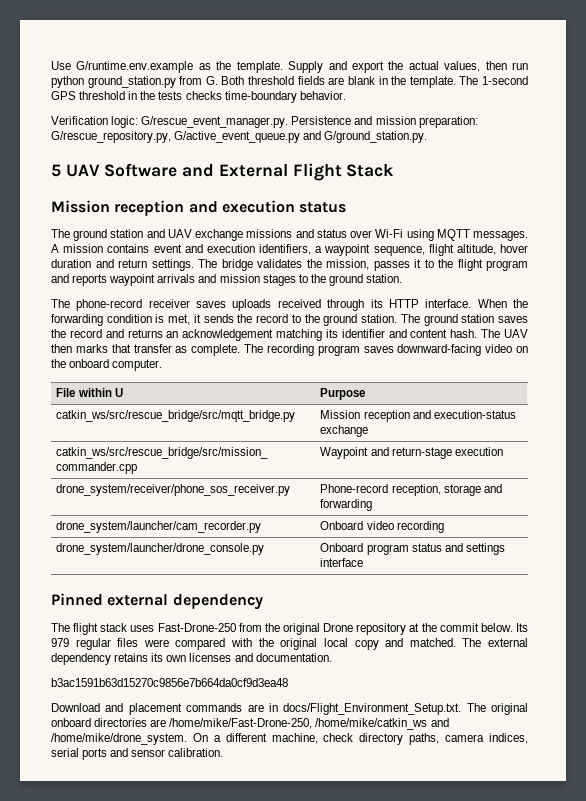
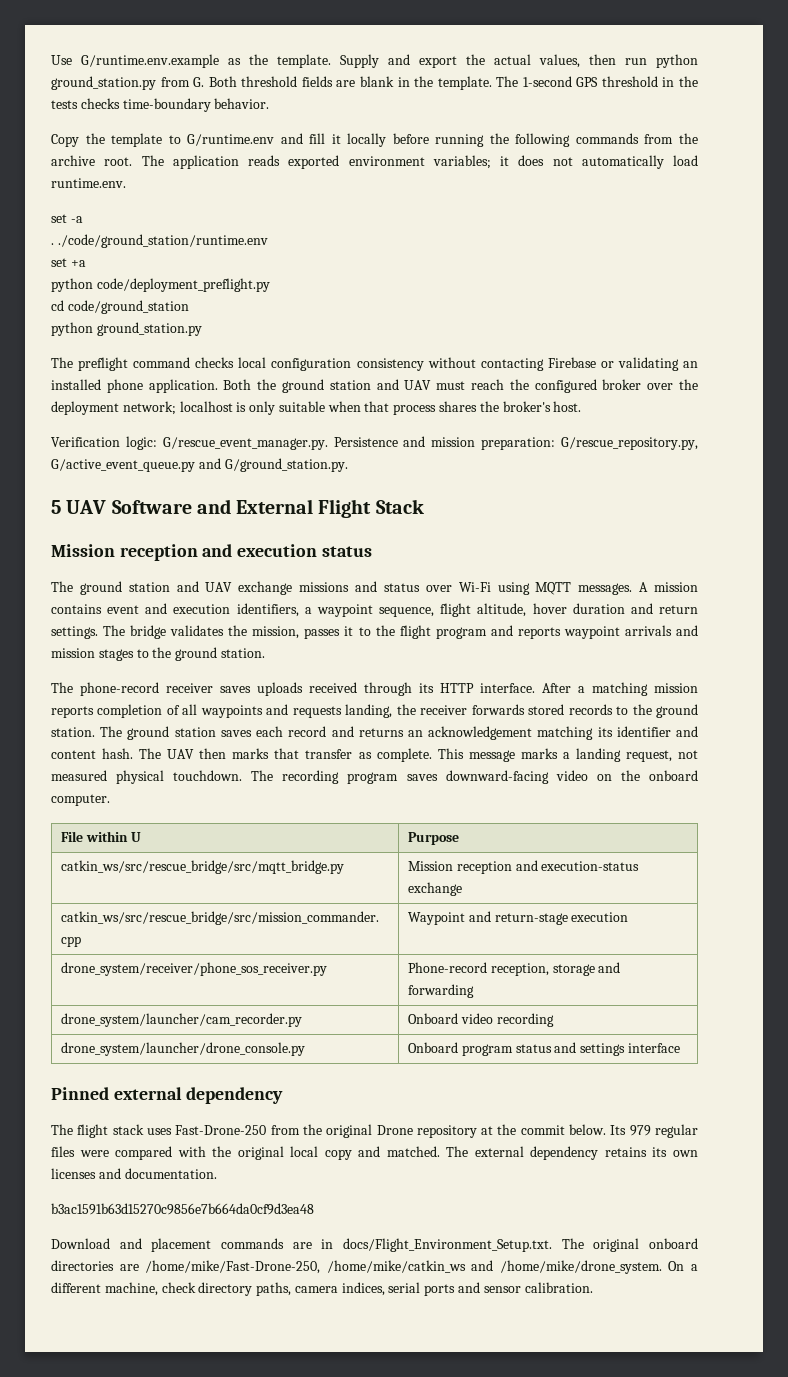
(346, 95) none -> [51,133,698,147] [51,155,698,169] [51,178,126,188] [51,214,83,223] [51,234,268,248] [51,258,86,267] [51,278,270,292] [51,300,189,314] [51,322,202,336] [51,357,699,371] [51,379,698,393] [51,401,582,415] // Copy the template to G/runtime.env and fill it locally before running the following commands from the archive root. The application reads exported environment variables; it does not automatically load runtime.env. // set -a // . ./code/ground_station/runtime.env // set +a // python code/deployment_preflight.py // cd code/ground_station // python ground_station.py // The preflight command checks local configuration consistency without contacting Firebase or validating an installed phone application. Both the ground station and UAV must reach the configured broker over the deployment network; localhost is only suitable when that process shares the broker's host.
[477,299,529,308] [51,314,289,326] When the forwarding condition is met, it sends the record -> [542,682,698,696] [51,704,613,718] After a matching mission reports completion of all waypoints and requests landing, the receiver forwards stored records
[51,329,66,338] the -> [256,726,284,737] each
(241, 350) none -> [437,748,698,762] [51,770,243,784] This message marks a landing request, not measured physical touchdown.

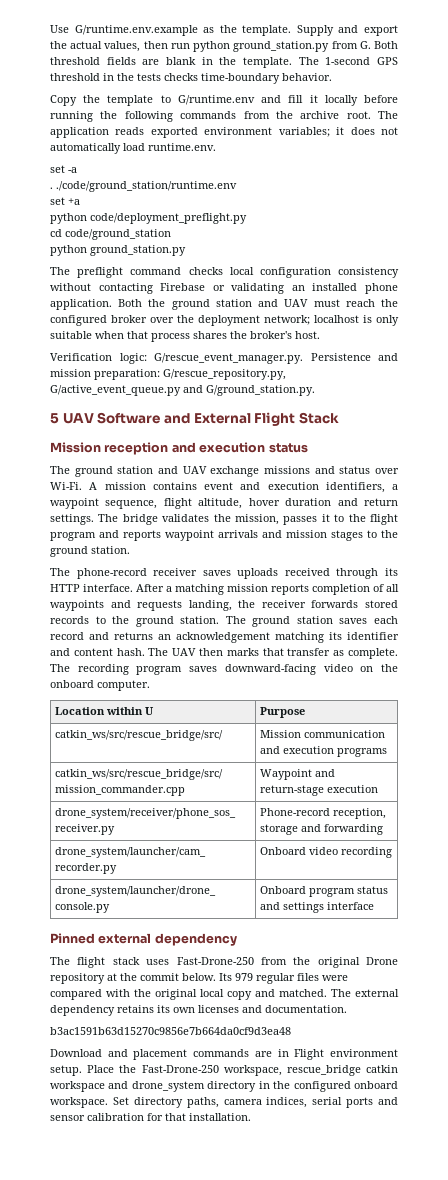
[458,582,633,595] Wi-Fi using MQTT messages. -> [50,482,82,490] Wi-Fi.
[437,748,698,762] [51,770,243,784] This message marks a landing request, not measured physical touchdown. -> (399, 653) none
[61,831,84,842] File -> [55,707,106,715] Location
[61,860,345,874] [408,860,640,874] [408,882,463,896] catkin_ws/src/rescue_bridge/src/mqtt_bridge.py | Mission reception and execution-status exchange -> [55,730,224,741] [260,730,386,738] [260,746,388,757] catkin_ws/src/rescue_bridge/src/ | Mission communication and execution programs
[343,1238,698,1252] [51,1260,698,1274] [51,1282,196,1296] docs/Flight_Environment_Setup.txt. The original onboard directories are /home/mike/Fast-Drone-250, /home/mike/catkin_ws and /home/mike/drone_system. On a different machine, check -> [294,1049,399,1060] [50,1065,398,1076] [50,1081,398,1092] [50,1097,129,1108] Flight environment setup. Place the Fast-Drone-250 workspace, rescue_bridge catkin workspace and drone_system directory in the configured onboard workspace. Set
[524,1282,593,1293] calibration. -> [87,1113,251,1121] calibration for that installation.

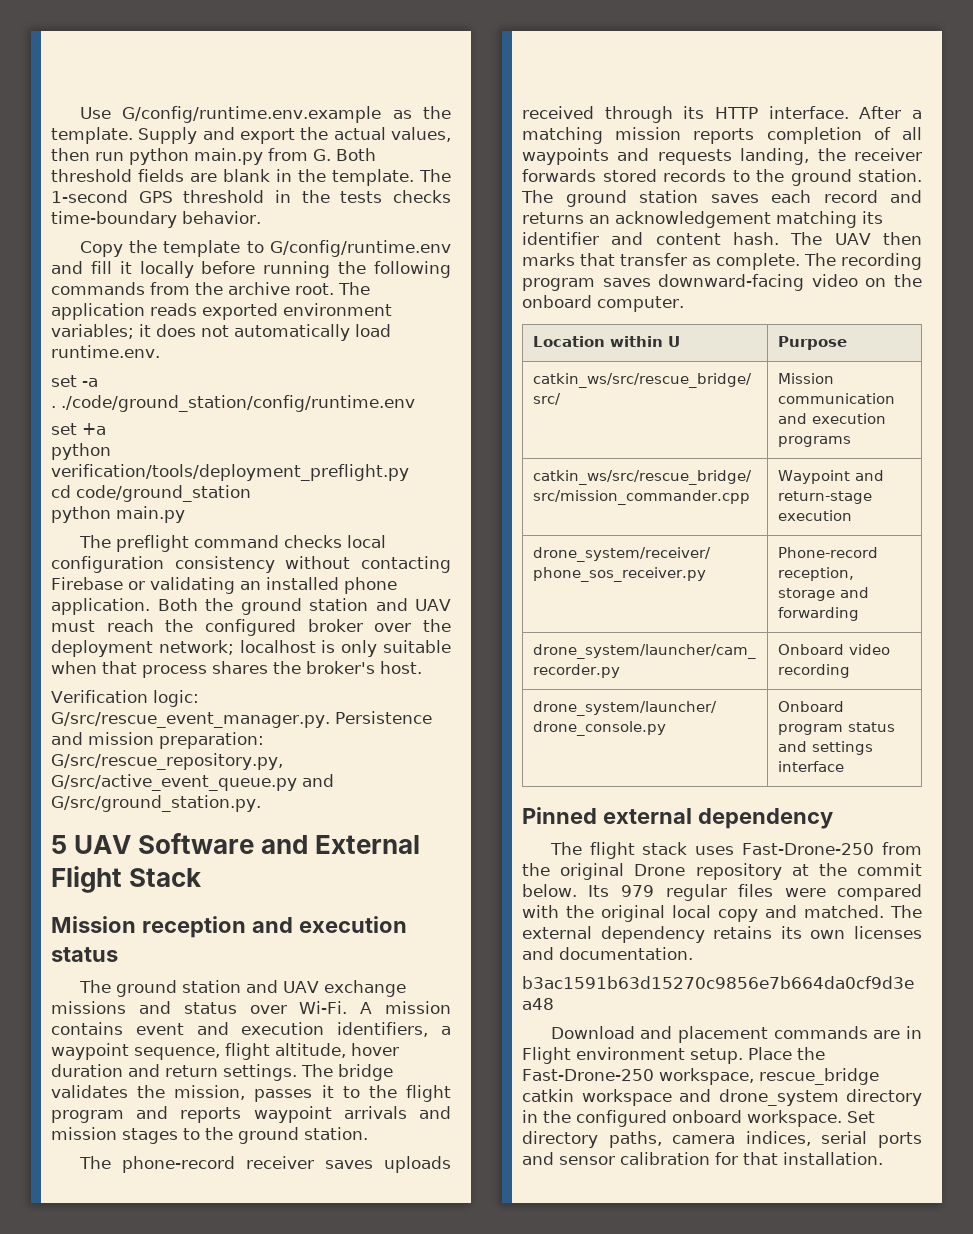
[74,25,198,36] G/runtime.env.example -> [122,106,382,123] G/config/runtime.env.example
[233,41,330,52] ground_station.py -> [194,148,263,165] main.py
[177,95,255,105] G/runtime.env -> [270,240,451,257] G/config/runtime.env
[56,181,237,192] ./code/ground_station/runtime.env -> [61,395,415,412] ./code/ground_station/config/runtime.env
[90,213,247,224] code/deployment_preflight.py -> [51,464,409,481] verification/tools/deployment_preflight.py
[90,245,186,256] ground_station.py -> [116,506,185,523] main.py
[154,353,303,364] G/rescue_event_manager.py. -> [51,712,330,728] G/src/rescue_event_manager.py.
[163,369,286,380] [50,385,315,396] G/rescue_repository.py, G/active_event_queue.py and G/ground_station.py. -> [51,753,283,770] [51,774,334,791] [51,795,261,812] G/src/rescue_repository.py, G/src/active_event_queue.py and G/src/ground_station.py.

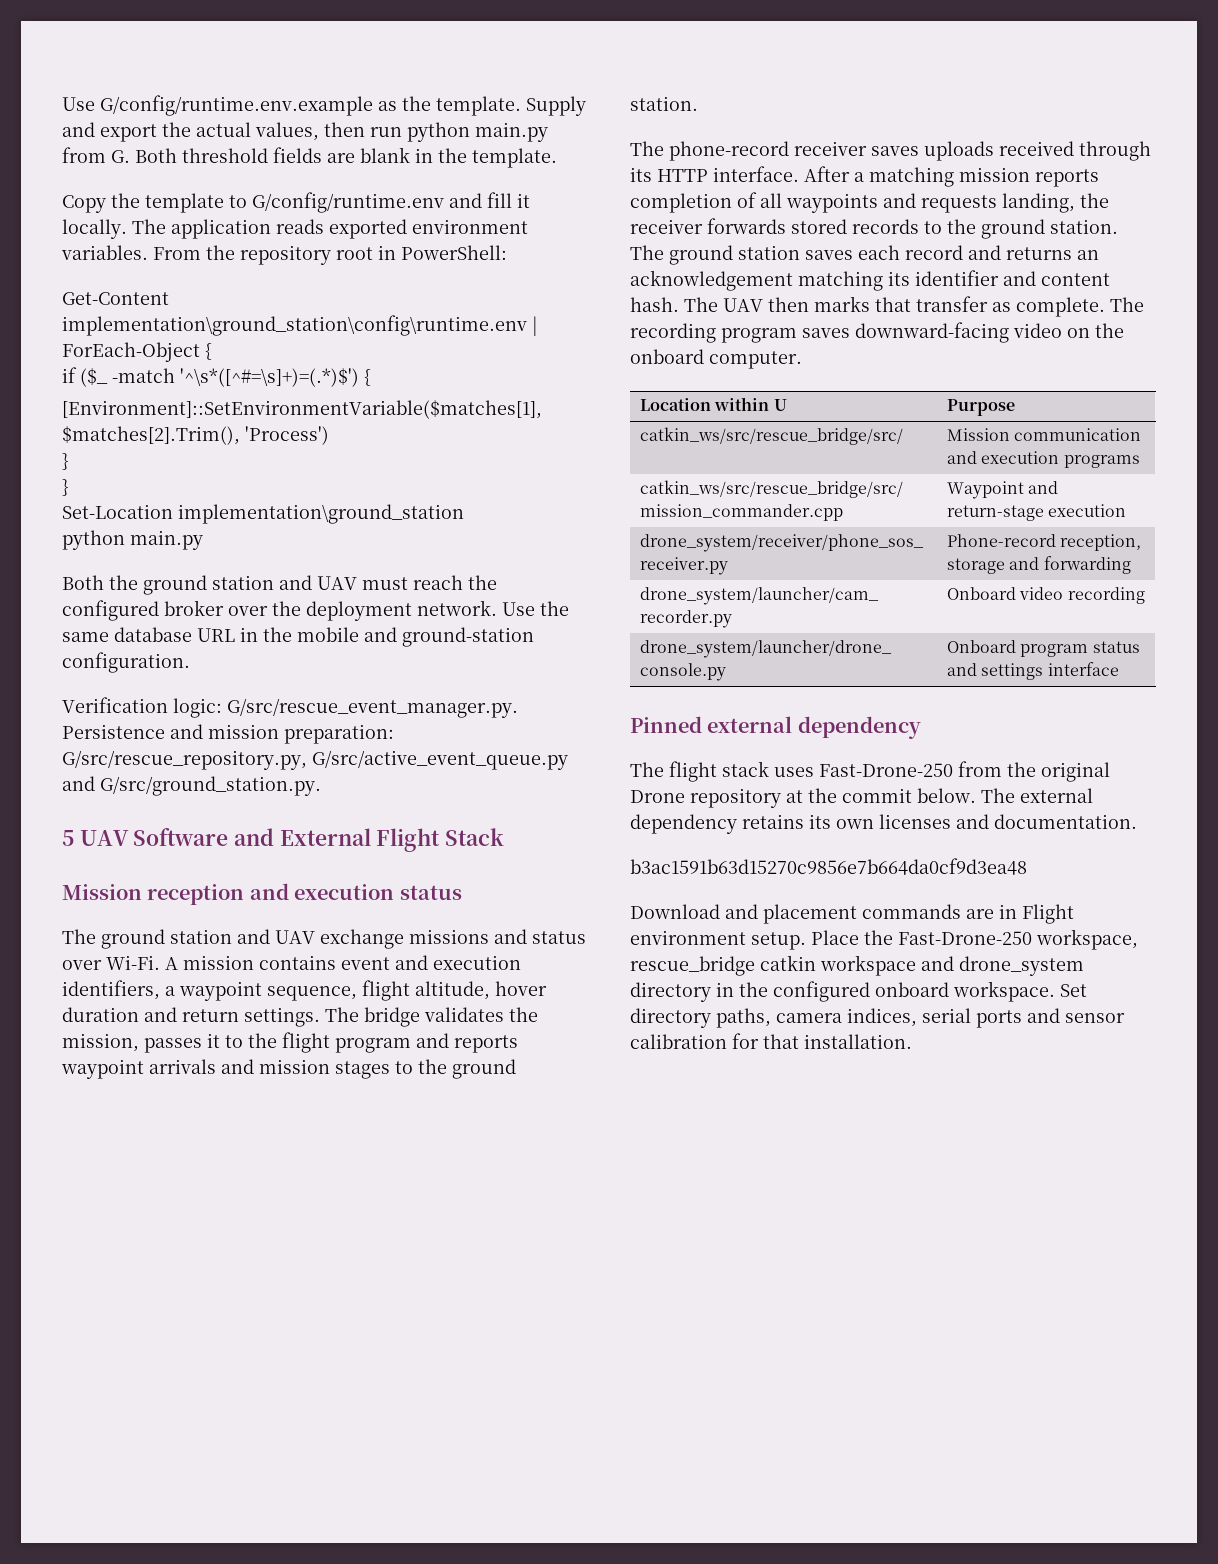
[419,169,451,182] [51,190,451,203] [51,211,261,228] The 1-second GPS threshold in the tests checks time-boundary behavior. -> (557, 158) none
[139,261,451,278] [51,282,334,295] locally before running the following commands from the archive root. -> [62,219,127,239] locally.
[51,324,391,341] [51,345,160,358] [51,375,98,387] [51,395,415,412] [51,423,106,435] [51,443,111,460] [51,464,409,481] [51,485,251,502] [51,506,185,523] [78,535,386,552] [51,556,452,573] [51,577,397,594] [51,598,150,615] variables; it does not automatically load runtime.env. // set -a // . ./code/ground_station/config/runtime.env // set +a // python verification/tools/deployment_preflight.py // cd code/ground_station // python main.py // The preflight command checks local configuration consistency without contacting Firebase or validating an installed phone application. -> [61,245,507,265] [62,292,169,305] [62,315,538,336] [62,342,212,362] [62,367,371,387] [62,400,542,419] [62,426,329,445] [62,453,69,470] [62,479,69,496] [62,504,464,524] [62,530,203,550] variables. From the repository root in PowerShell: // Get-Content implementation\ground_station\config\runtime.env | ForEach-Object { // if ($_ -match '^\s*([^#=\s]+)=(.*)$') { // [Environment]::SetEnvironmentVariable($matches[1], $matches[2].Trim(), 'Process') // } // } // Set-Location implementation\ground_station // python main.py //
[158,640,452,657] [51,661,422,678] network; localhost is only suitable when that process shares the broker's host. -> [417,600,569,616] [62,627,534,647] [62,652,190,673] network. Use the same database URL in the mobile and ground-station configuration.
[588,884,922,901] [522,905,884,922] Its 979 regular files were compared with the original local copy and matched. -> (976, 795) none

